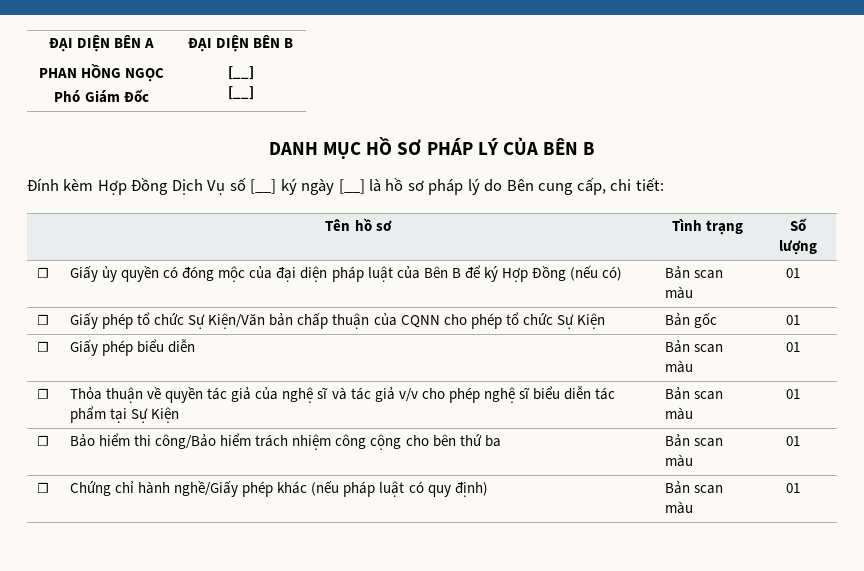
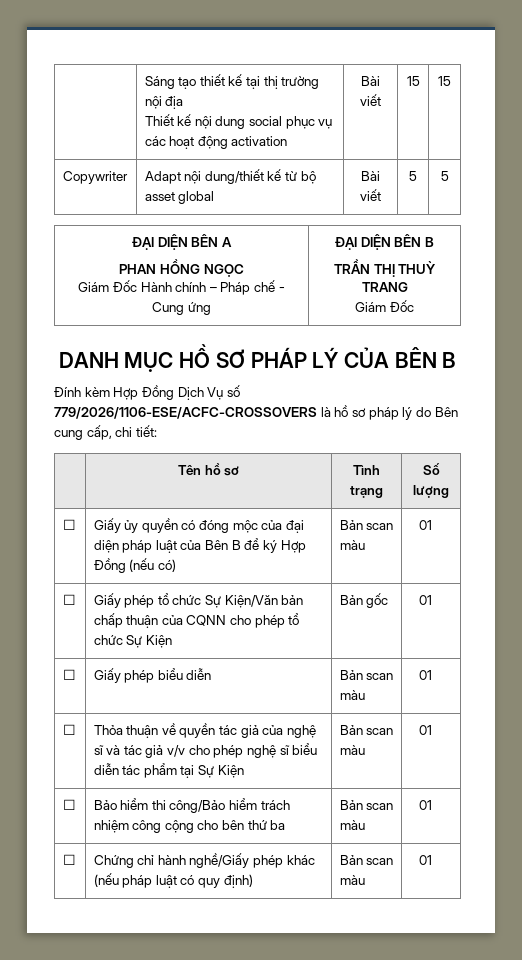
(48, 45) none -> [144,74,320,89] [144,96,184,109] [144,114,333,129] [144,136,288,149] [361,76,380,86] [360,94,381,106] [406,76,420,86] [438,76,451,86] [62,171,128,184] [144,169,316,184] [144,191,215,204] [361,171,380,181] [360,189,381,201] [409,171,417,181] [440,171,449,181] | Sáng tạo thiết kế tại thị trường nội địa // Thiết kế nội dung social phục vụ các hoạt động activation | Bài viết | 15 | 15 // Copywriter | Adapt nội dung/thiết kế từ bộ asset global | Bài viết | 5 | 5 //
[54,89,149,103] [187,35,294,52] [227,66,254,80] [227,86,254,100] Phó Giám Đốc | ĐẠI DIỆN BÊN B // [__] // [__] -> [78,280,285,295] [152,302,211,315] [335,234,434,250] [333,259,437,277] [361,282,408,292] [355,300,414,312] Giám Đốc Hành chính – Pháp chế - Cung ứng | ĐẠI DIỆN BÊN B // TRẦN THỊ THUỲ TRANG // Giám Đốc
[250,178,365,195] [__] ký ngày [__] -> [54,407,317,419] 779/2026/1106-ESE/ACFC-CROSSOVERS

